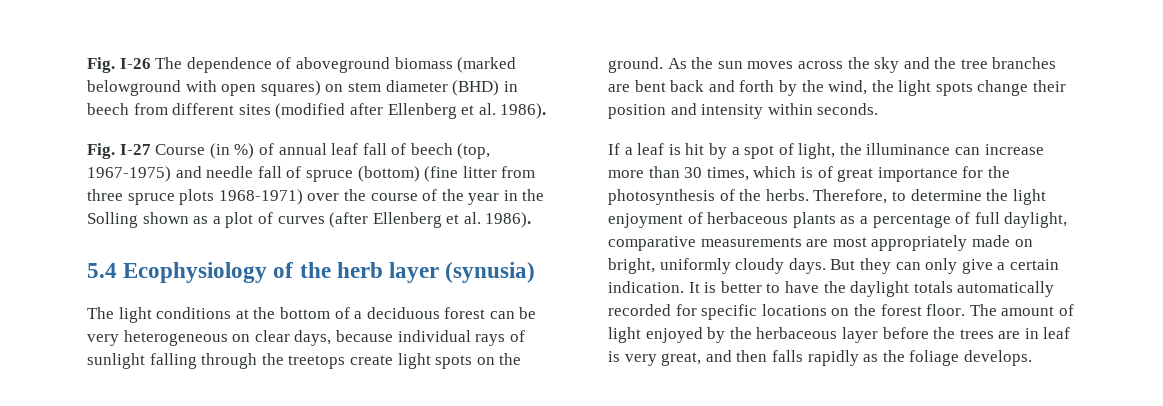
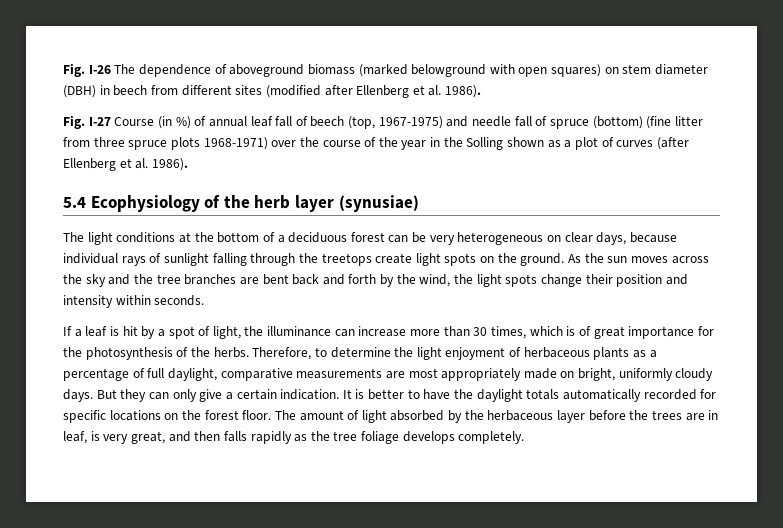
[452,80,500,96] (BHD) -> [63,85,96,98] (DBH)
[445,262,536,283] (synusia) -> [338,195,419,212] (synusiae)
[645,327,703,343] enjoyed -> [390,410,445,421] absorbed
[1043,327,1071,339] leaf -> [63,431,87,444] leaf,
[909,350,1032,366] foliage develops. -> [333,431,525,444] tree foliage develops completely.

